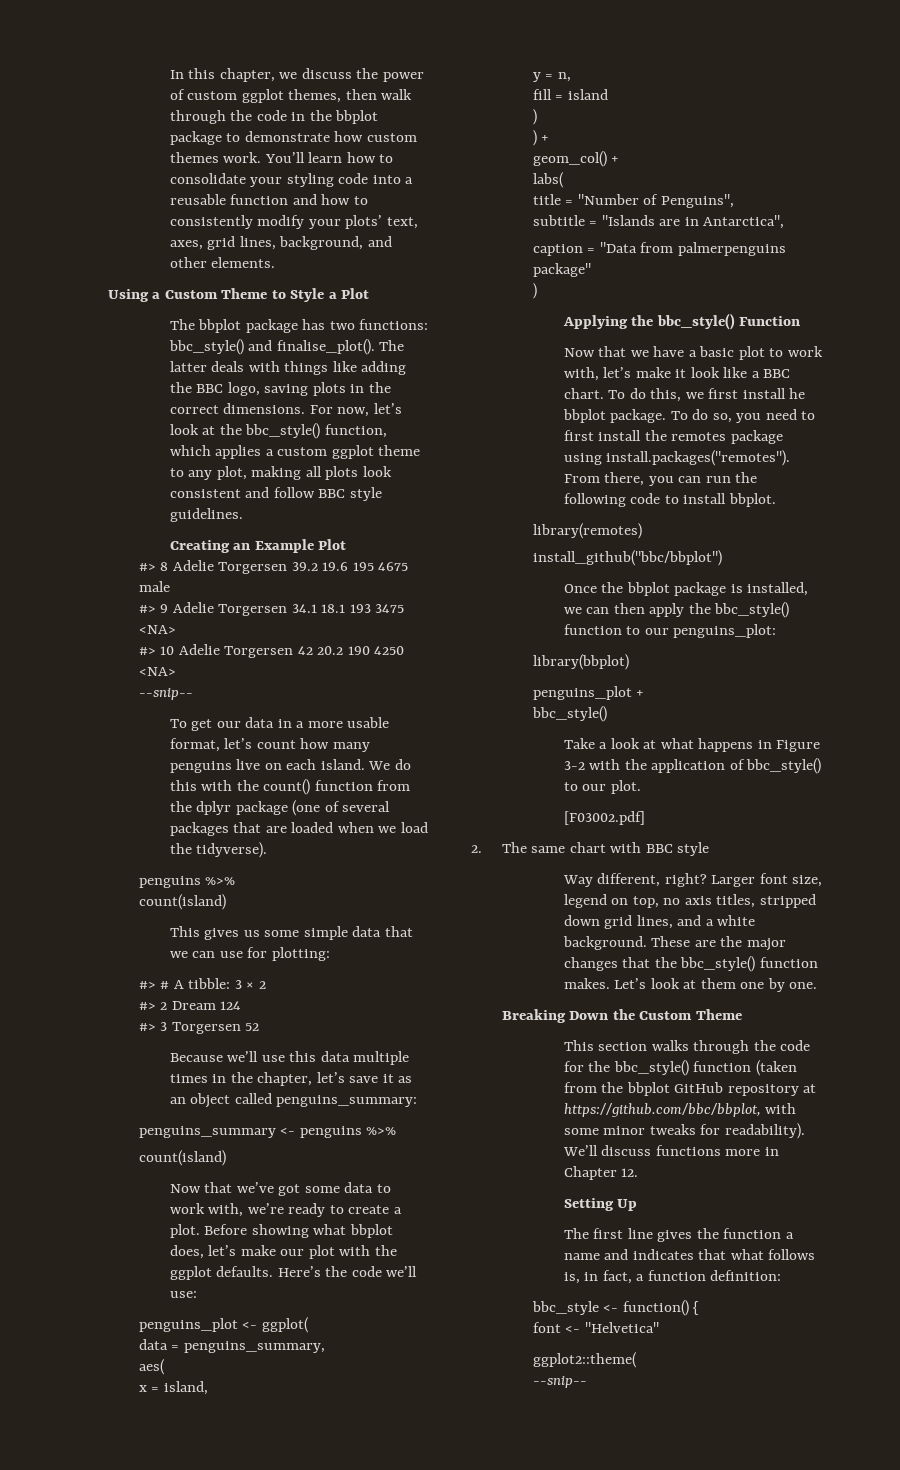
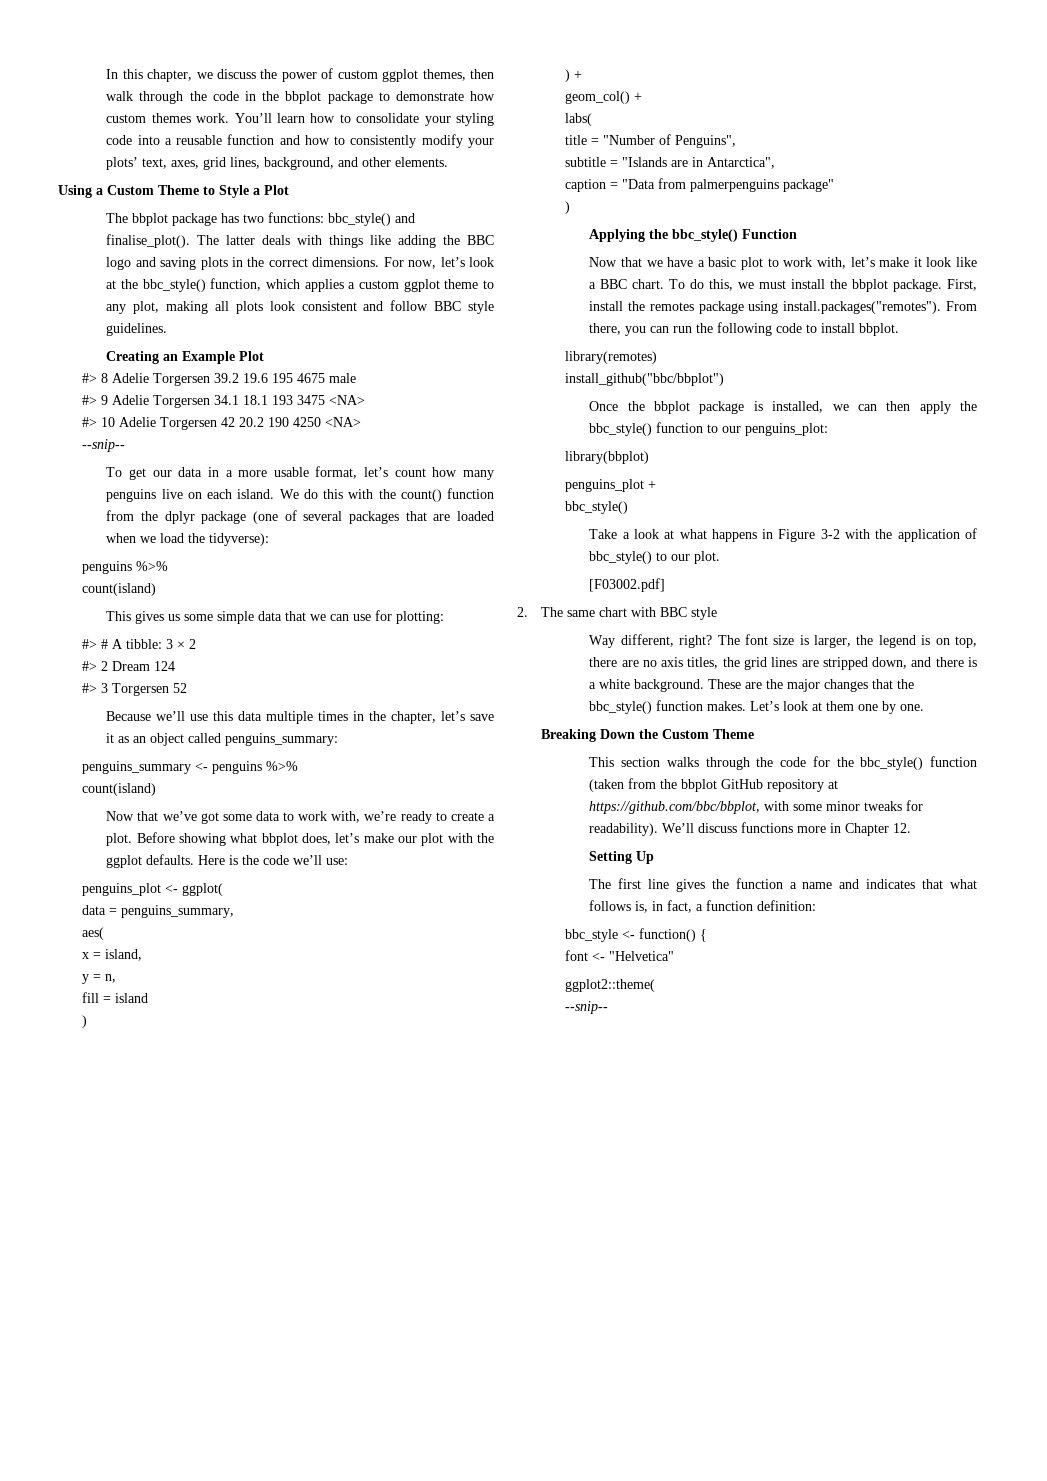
[227,382,260,396] logo, -> [106,257,156,270] logo and
[196,842,268,858] tidyverse). -> [209,533,270,546] tidyverse):
[277,1266,321,1277] Here’s -> [198,855,239,865] Here is
[708,388,806,399] [562,409,816,423] [563,430,594,441] first install he bbplot package. To do so, you need to first -> [759,279,978,292] must install the bbplot package. First,
[711,873,823,887] [563,894,816,908] [563,915,702,929] Larger font size, legend on top, no axis titles, stripped down grid lines, and -> [717,634,977,648] [589,657,978,670] The font size is larger, the legend is on top, there are no axis titles, the grid lines are stripped down, and there is

